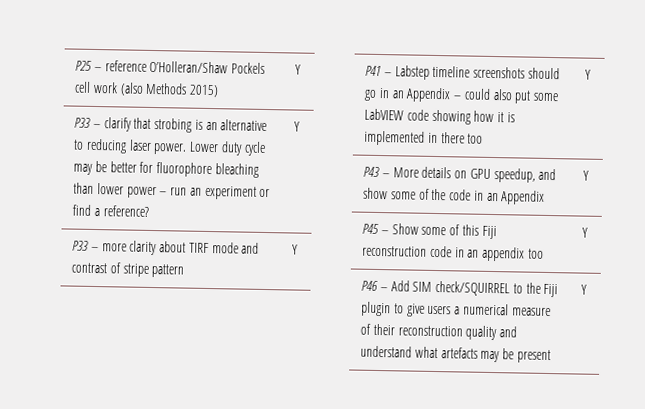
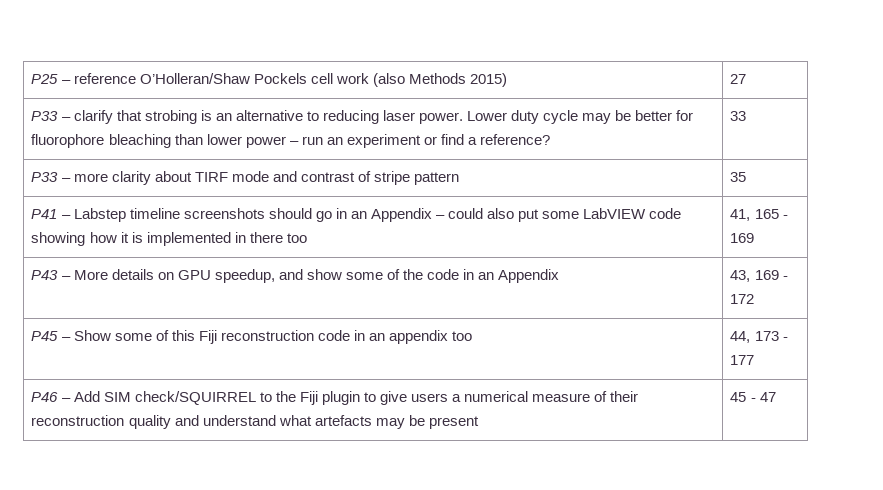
[294,64,301,75] Y -> [730,74,747,84] 27
[293,121,300,132] Y -> [730,111,747,121] 33
[291,244,298,255] Y -> [730,172,747,182] 35
[584,69,591,80] Y -> [730,209,788,221] [730,233,755,243] 41, 165 - 169
[582,170,589,181] Y -> [730,270,788,282] [730,294,755,304] 43, 169 - 172
[581,227,588,238] Y -> [730,331,788,343] [730,355,755,365] 44, 173 - 177
[580,284,587,295] Y -> [730,392,776,402] 45 - 47

